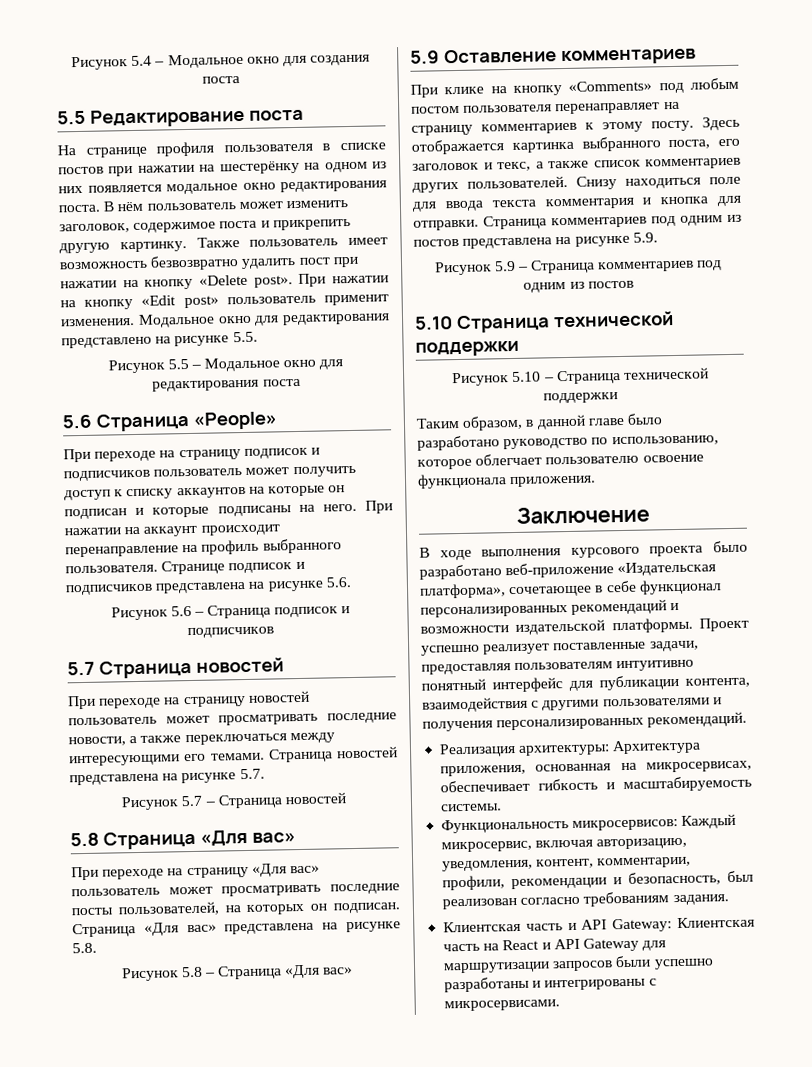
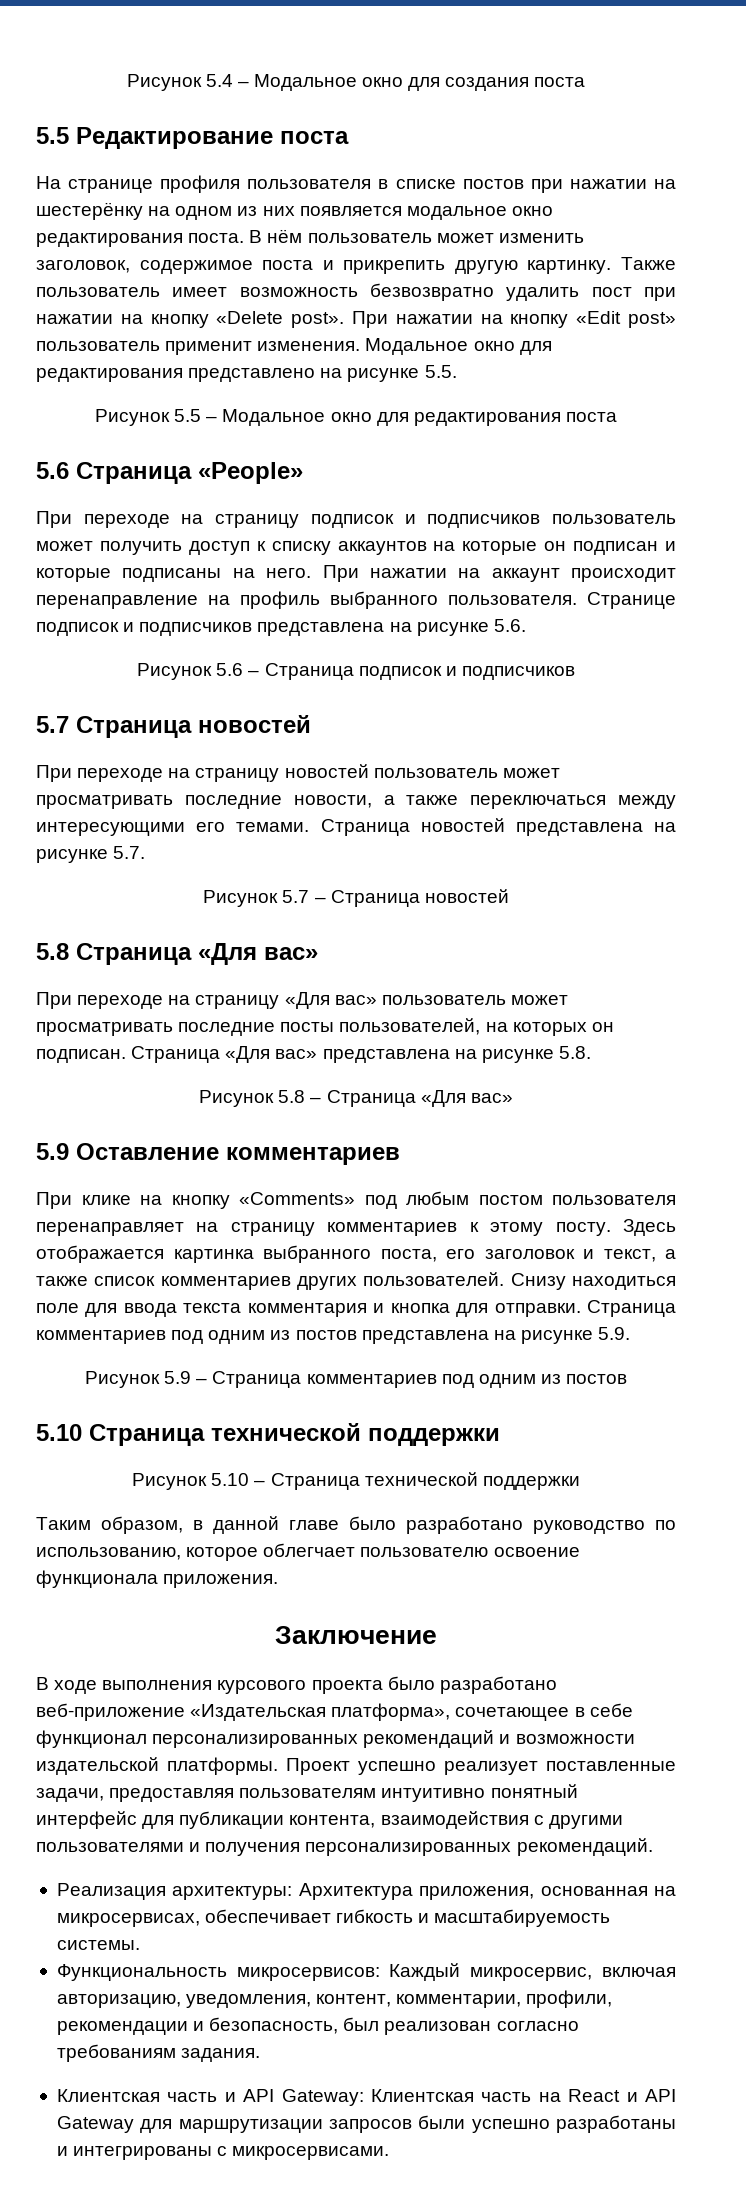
[497,161,531,172] текс, -> [603,1249,656,1262] текст,

